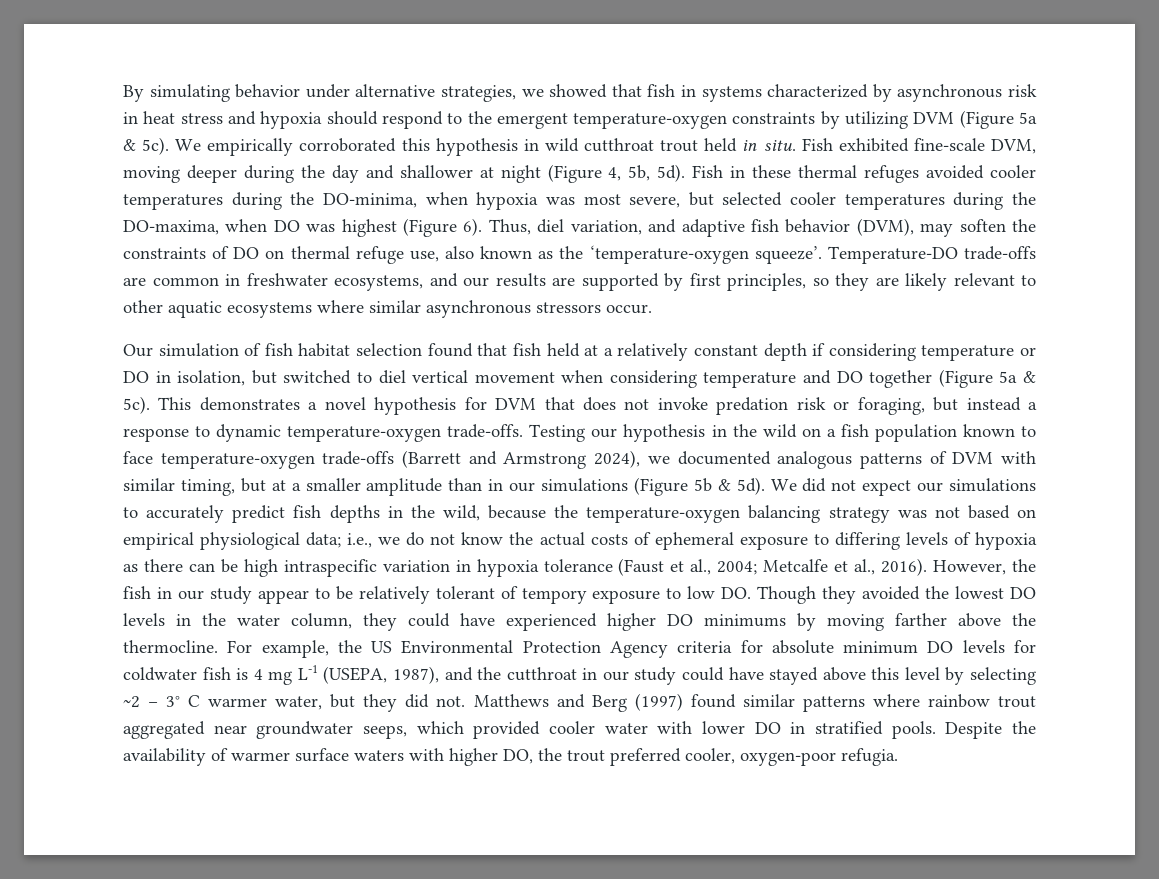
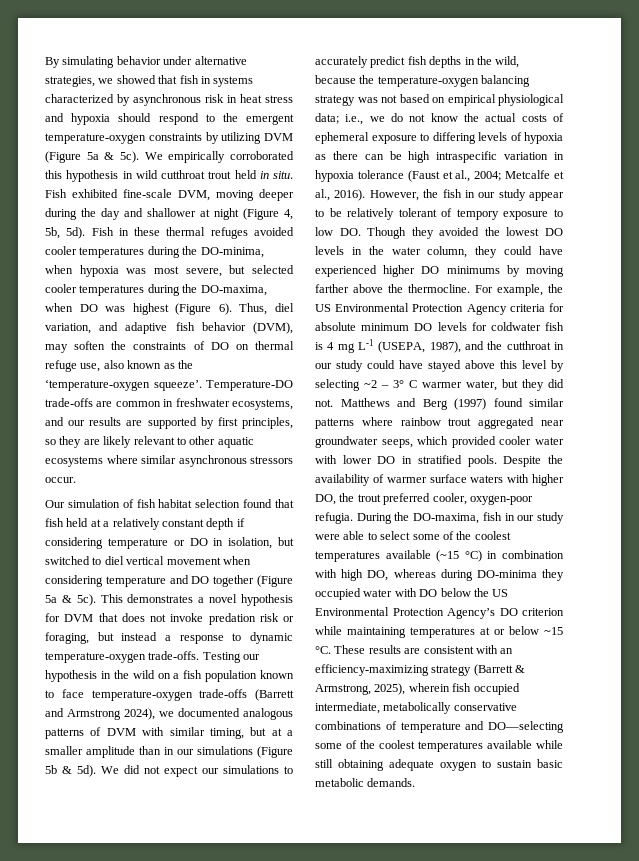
(898, 757) none -> [356,512,564,524] [315,531,511,540] [315,550,564,562] [315,569,564,581] [315,588,509,600] [315,607,564,619] [315,626,563,638] [315,645,514,654] [315,664,526,676] [315,683,520,695] [315,702,517,714] [315,721,564,733] [315,740,563,752] [315,759,563,771] [315,778,416,787] During the DO-maxima, fish in our study were able to select some of the coolest temperatures available (~15 °C) in combination with high DO, whereas during DO-minima they occupied water with DO below the US Environmental Protection Agency’s DO criterion while maintaining temperatures at or below ~15 °C. These results are consistent with an efficiency-maximizing strategy (Barrett & Armstrong, 2025), wherein fish occupied intermediate, metabolically conservative combinations of temperature and DO—selecting some of the coolest temperatures available while still obtaining adequate oxygen to sustain basic metabolic demands.

